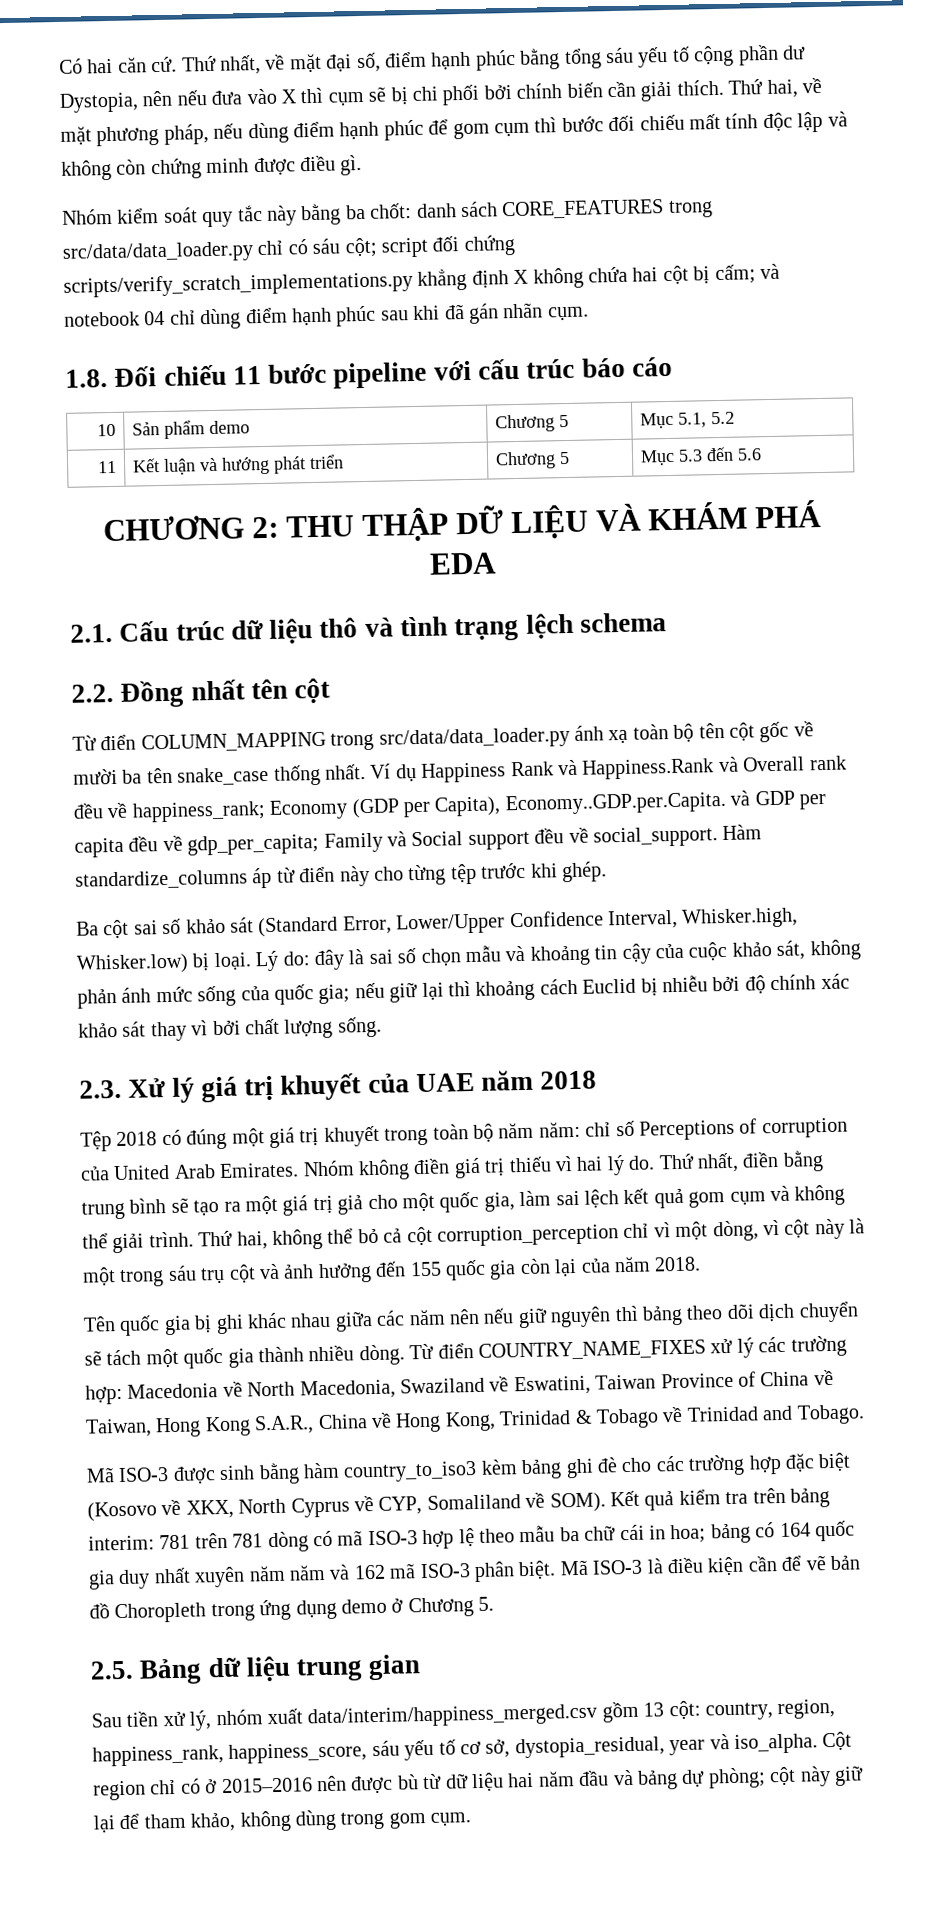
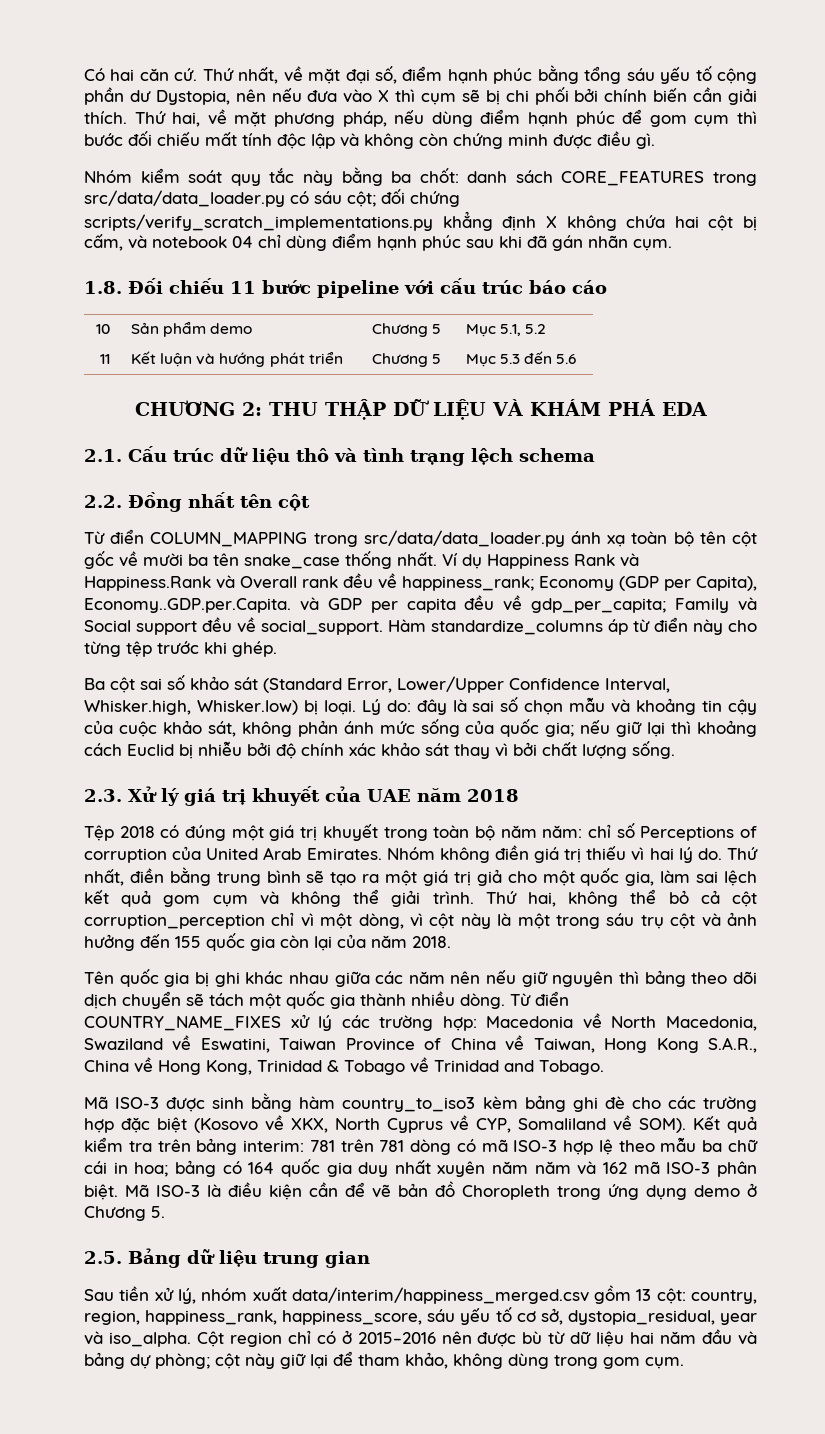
[257,240,284,256] chỉ -> (285, 198) none
[381,237,429,258] script -> (376, 199) none
[714,264,756,285] cấm; -> [84,234,123,251] cấm,

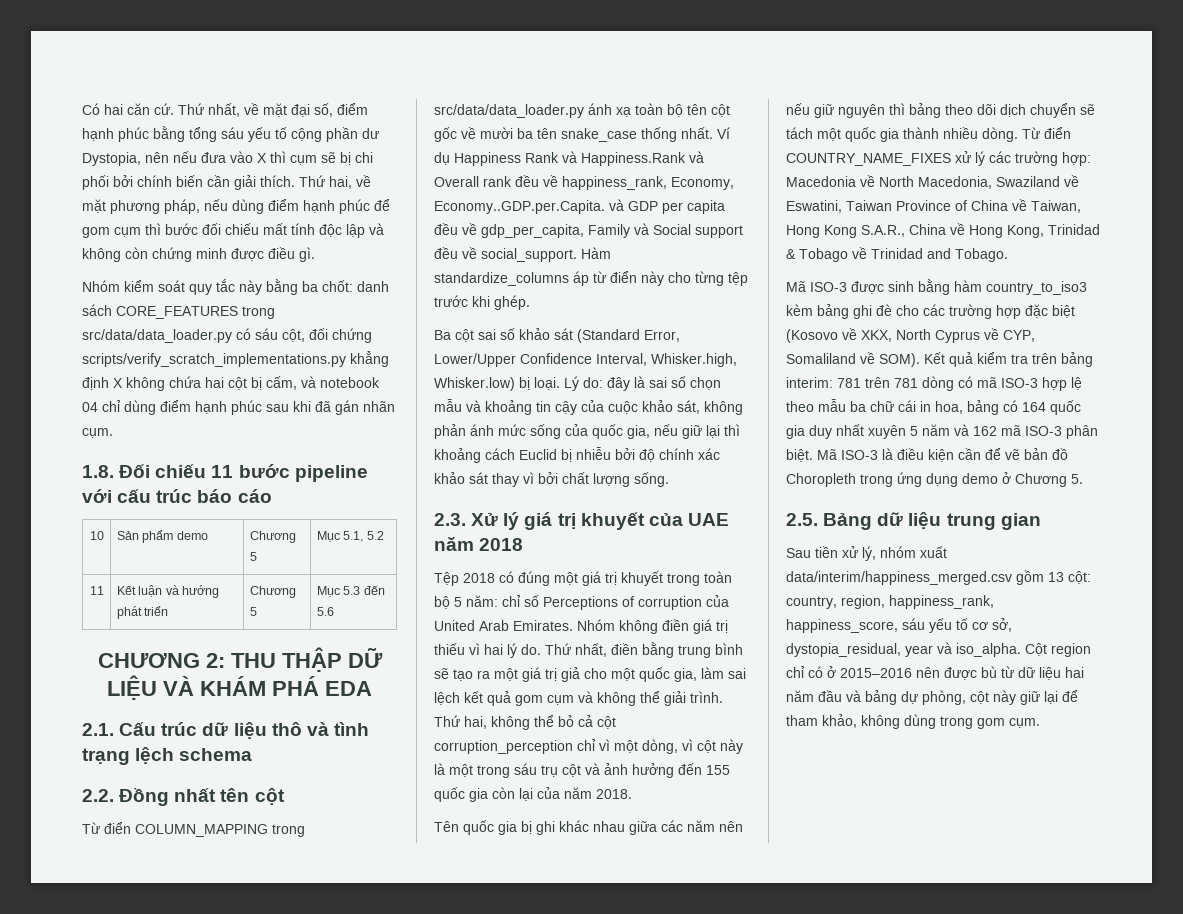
[347,191,376,207] cột; -> [282,329,305,342] cột,
[402,576,757,591] happiness_rank; Economy (GDP per Capita), -> [562,176,734,190] happiness_rank, Economy,
[531,598,667,613] gdp_per_capita; -> [481,224,584,238] gdp_per_capita,
[545,722,575,737] gia; -> [627,425,650,439] gia,
[500,825,537,838] năm -> [454,597,462,607] 5
[134,1162,169,1177] hoa; -> [935,401,963,414] hoa,
[492,1161,529,1174] năm -> [910,426,918,436] 5
[155,1353,210,1369] phòng; -> [922,690,966,705] phòng,

